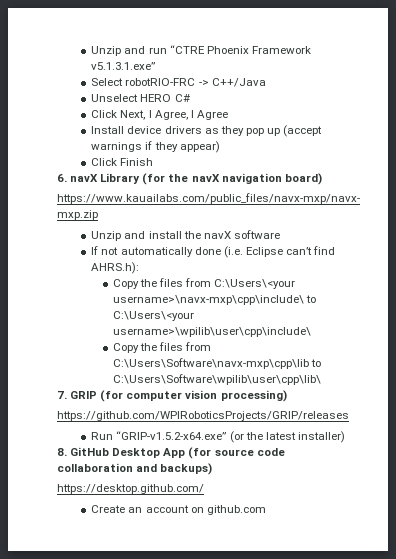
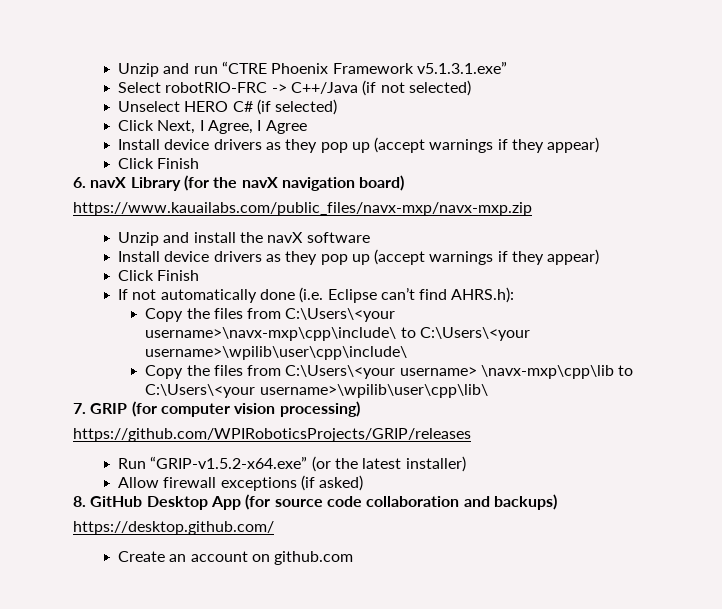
(266, 82) none -> [362,80,471,96] (if not selected)
(190, 98) none -> [256,99,338,115] (if selected)
(280, 234) none -> [117,249,600,265] [117,270,200,281] // Install device drivers as they pop up (accept warnings if they appear) // Click Finish
[113,358,322,369] [113,374,322,385] C:\Users\Software\navx-mxp\cpp\lib to C:\Users\Software\wpilib\user\cpp\lib\ -> [285,365,634,379] [145,384,488,398] C:\Users\<your username> \navx-mxp\cpp\lib to C:\Users\<your username>\wpilib\user\cpp\lib\
(345, 437) none -> [117,475,364,491] // Allow firewall exceptions (if asked)

